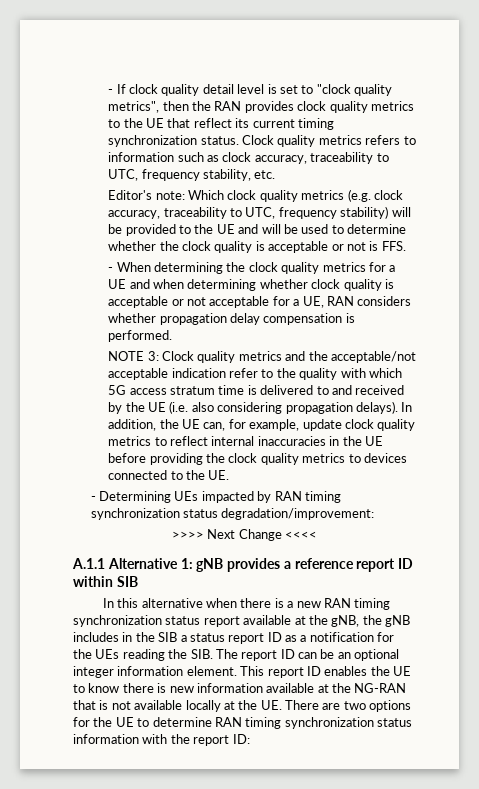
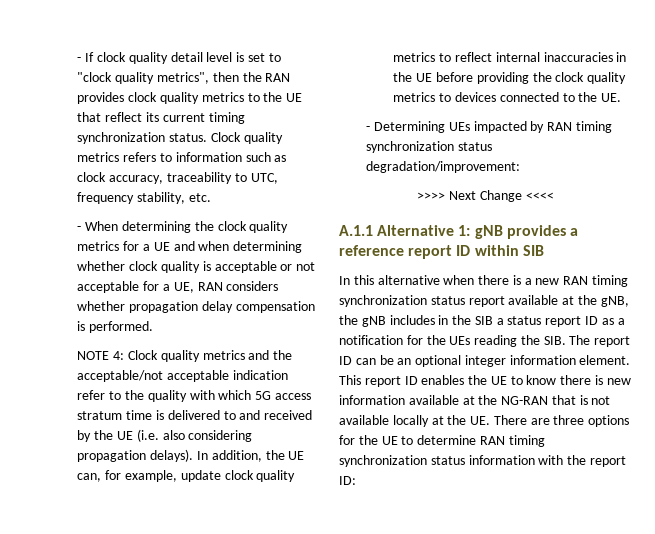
[108,189,403,202] [108,206,411,219] [108,224,407,236] [108,241,406,253] // Editor's note: Which clock quality metrics (e.g. clock accuracy, traceability to UTC, frequency stability) will be provided to the UE and will be used to determine whether the clock quality is acceptable or not is FFS. -> (211, 197) none
[147,351,159,361] 3: -> [113,351,125,360] 4:
[343,701,366,710] two -> [553,415,585,425] three

